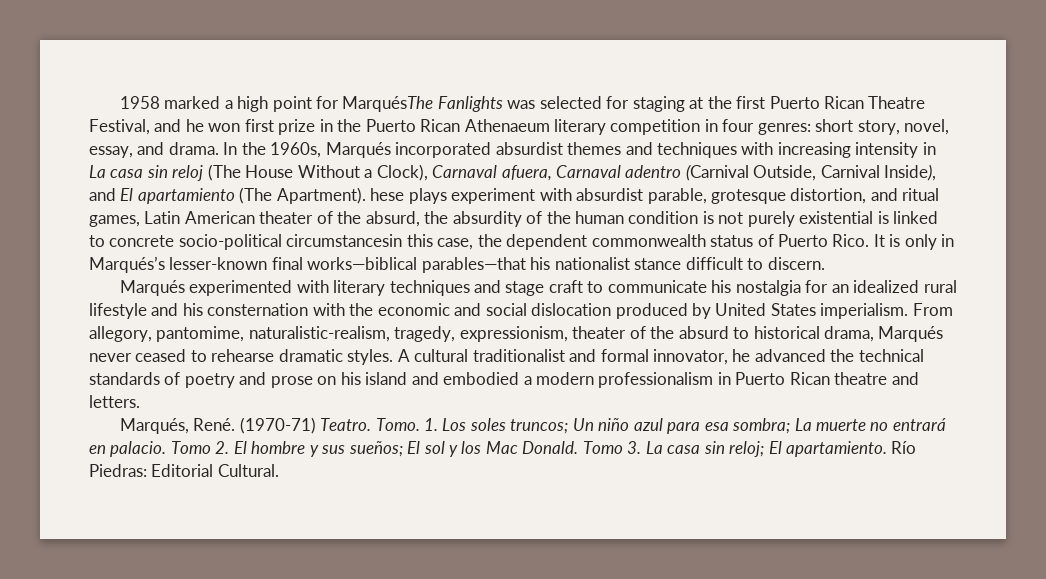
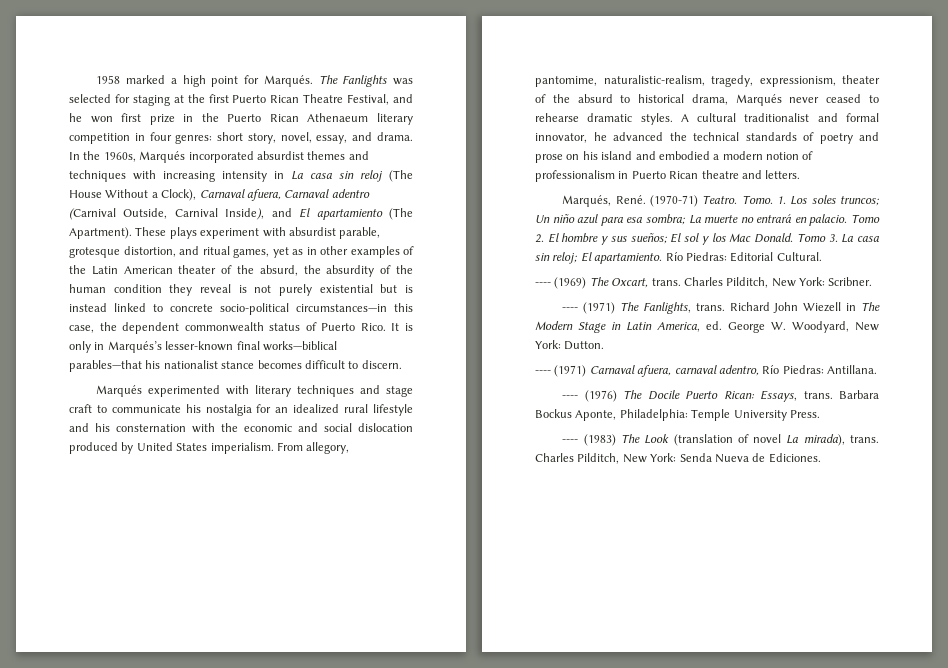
[342,96,434,112] MarquésThe -> [263,75,338,87] Marqués. The
[370,188,405,201] hese -> [135,227,167,236] These
(140, 221) none -> [272,246,414,258] [69,265,86,274] yet as in other examples of the
(699, 217) none -> [169,284,231,296] they reveal
[877,211,889,224] is -> [380,284,413,293] [69,303,107,312] but is instead
[286,234,403,247] circumstancesin -> [296,304,387,312] circumstances—in
(682, 264) none -> [257,360,302,369] becomes
(595, 378) none -> [766,151,814,160] notion of
(279, 470) none -> [535,277,873,289] [562,302,880,314] [535,321,879,333] [535,340,605,350] [535,365,877,377] [562,390,879,402] [535,409,820,421] [562,434,879,446] [535,453,821,464] // ---- (1969) The Oxcart, trans. Charles Pilditch, New York: Scribner. // ---- (1971) The Fanlights, trans. Richard John Wiezell in The Modern Stage in Latin America, ed. George W. Woodyard, New York: Dutton. // ---- (1971) Carnaval afuera, carnaval adentro, Río Piedras: Antillana. // ---- (1976) The Docile Puerto Rican: Essays, trans. Barbara Bockus Aponte, Philadelphia: Temple University Press. // ---- (1983) The Look (translation of novel La mirada), trans. Charles Pilditch, New York: Senda Nueva de Ediciones.

